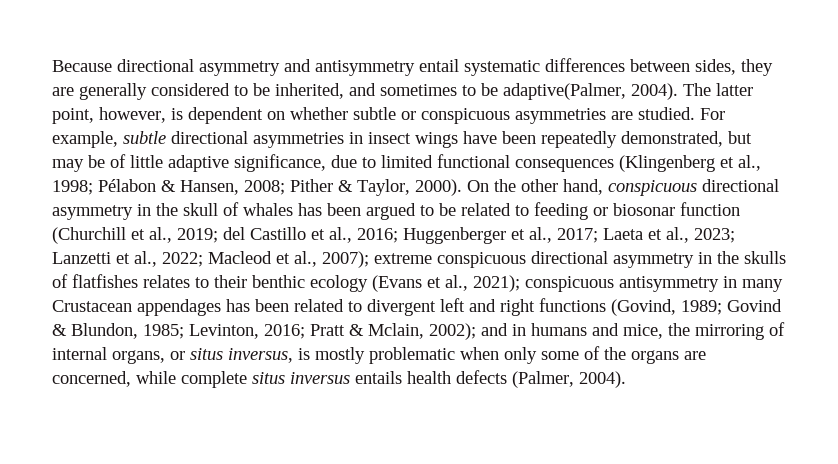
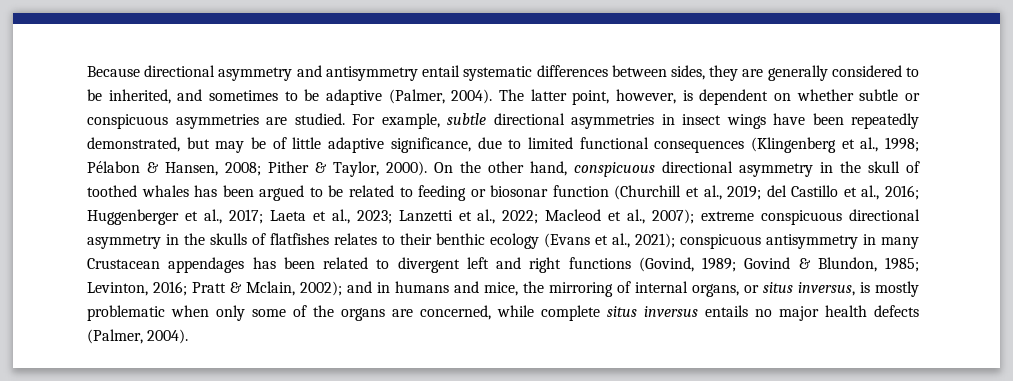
[503,83,626,100] adaptive(Palmer, -> [325,89,445,105] adaptive (Palmer,
(239, 209) none -> [87,185,137,197] toothed
(402, 377) none -> [755,306,819,321] no major

